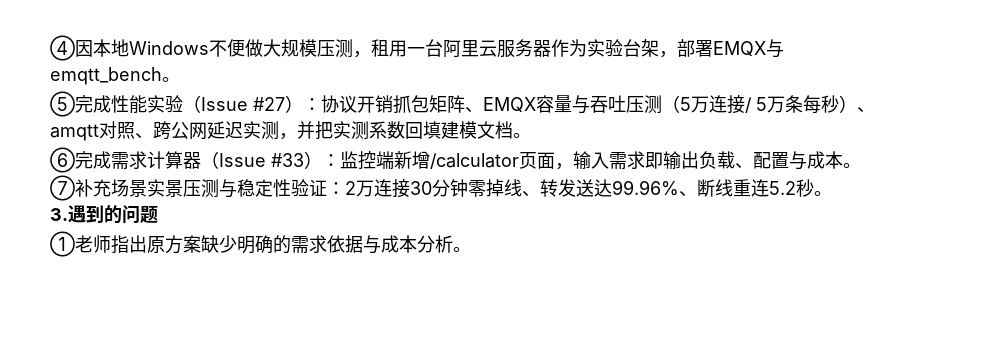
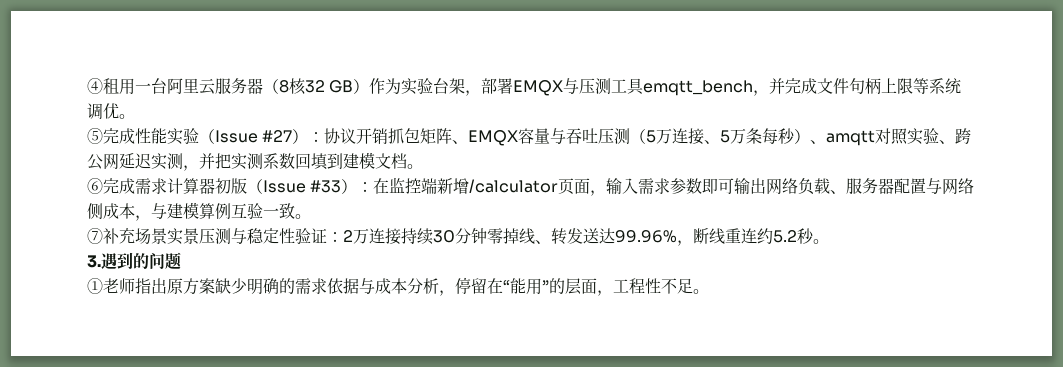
[75,39,371,58] 因本地Windows不便做大规模压测， -> (103, 86) none
(551, 48) none -> [263,78,370,95] （8核32 GB）
[50,67,162,85] emqtt_bench -> [579,78,962,96] [87,103,119,120] 压测工具emqtt_bench，并完成文件句柄上限等系统调优
[745,97,752,113] / -> [704,140,721,144] 、
(135, 130) none -> [907,128,940,145] 实验
(441, 130) none -> [327,153,343,169] 到
(201, 160) none -> [215,178,247,194] 初版
(340, 160) none -> [373,178,390,194] 在
[645,151,843,170] 即输出负载、配置与成本 -> [670,178,975,195] [87,202,295,221] 参数即可输出网络负载、服务器配置与网络侧成本，与建模算例互验一致
(410, 188) none -> [401,228,433,245] 持续
[679,191,697,197] 、 -> [677,240,693,246] ，
(769, 188) none -> [757,228,773,244] 约
(453, 244) none -> [439,277,693,296] ，停留在“能用”的层面，工程性不足

